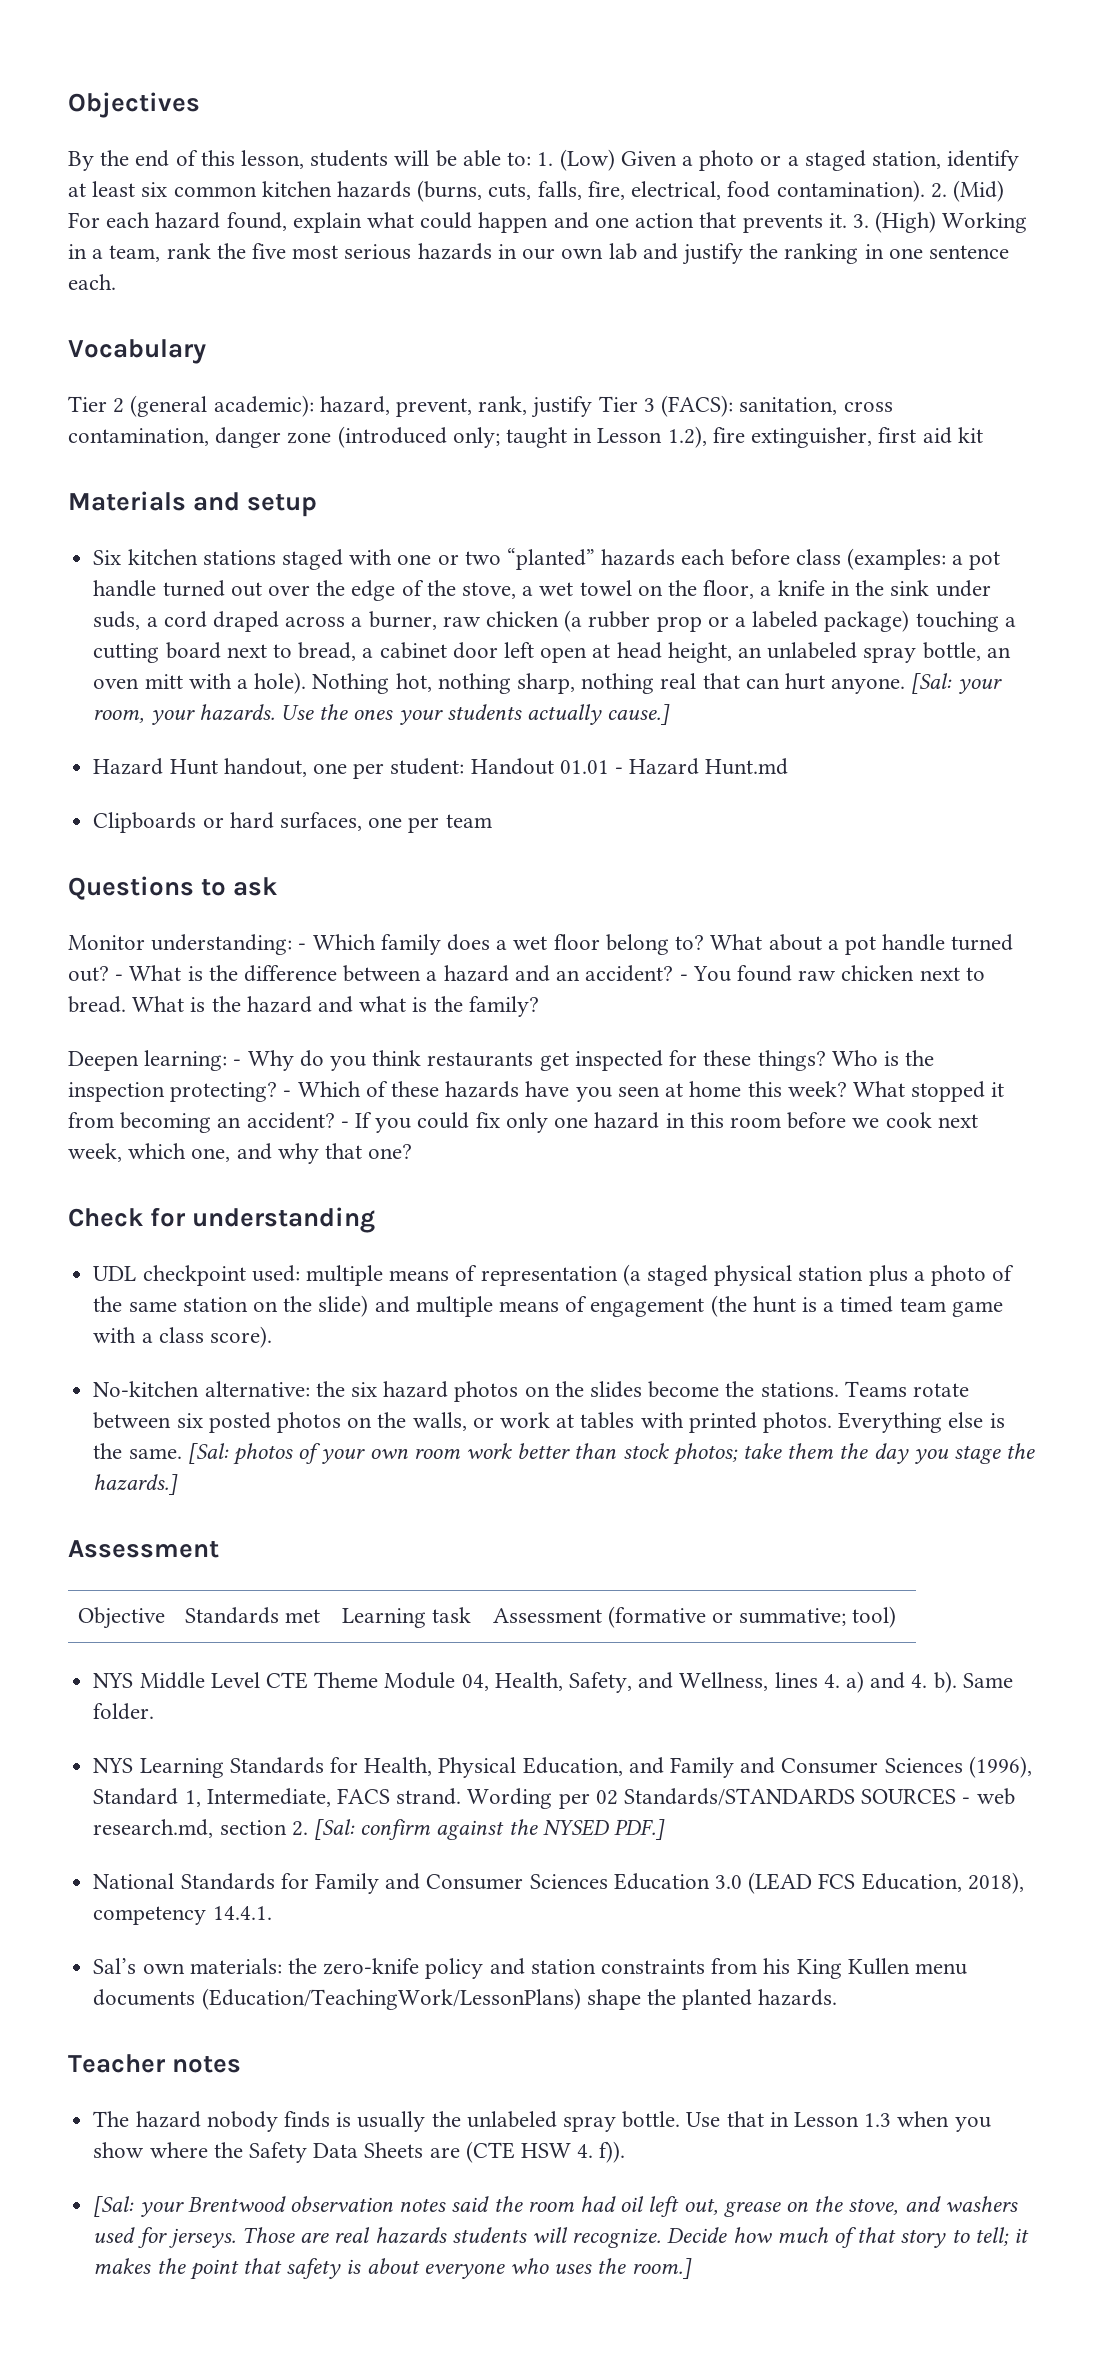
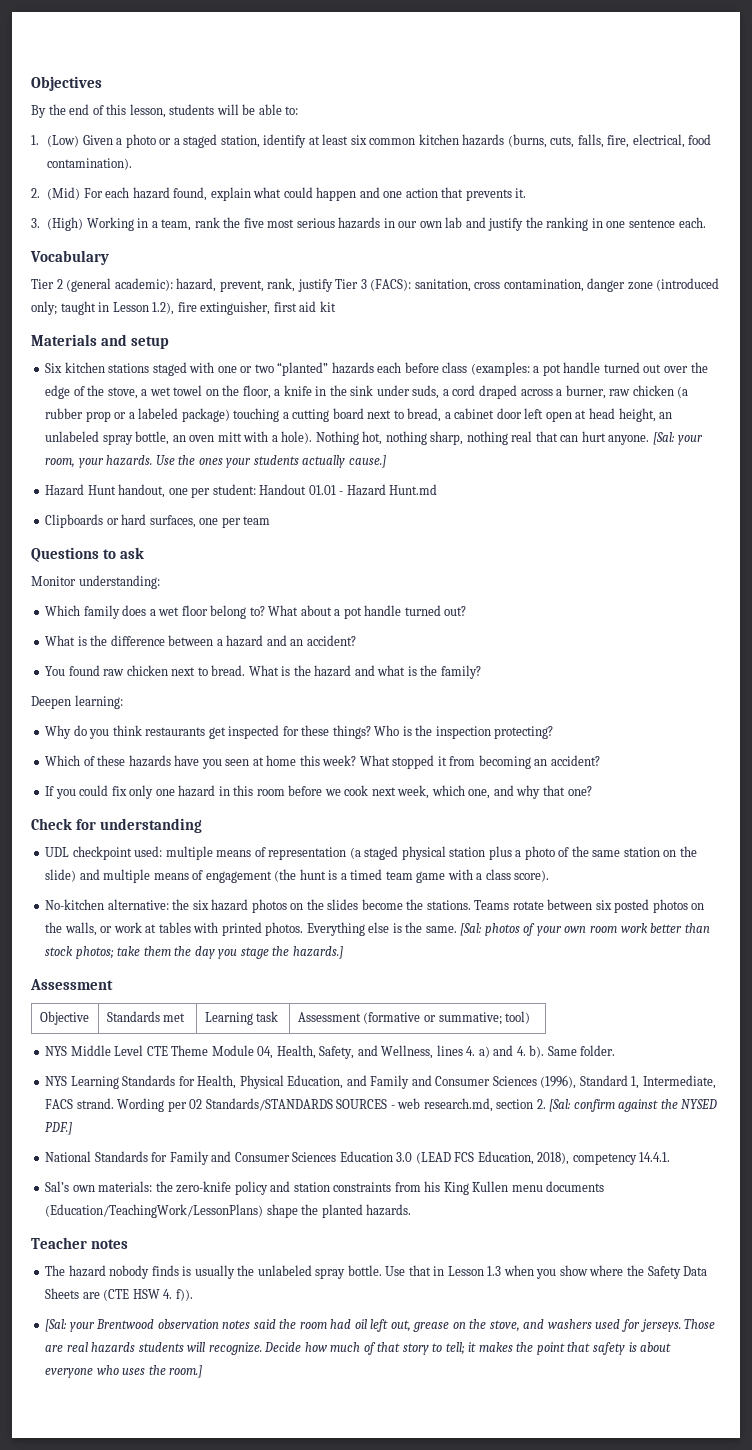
(532, 159) none -> (299, 110) //
(925, 191) none -> (133, 164) //
(847, 220) none -> (527, 193) //
[298,943,307,950] - -> (160, 582) //
[115,974,124,981] - -> (467, 611) //
[679,974,688,981] - -> (356, 640) //
[233,1059,242,1066] - -> (123, 702) //
[283,1090,292,1097] - -> (554, 732) //
[340,1121,349,1128] - -> (600, 760) //

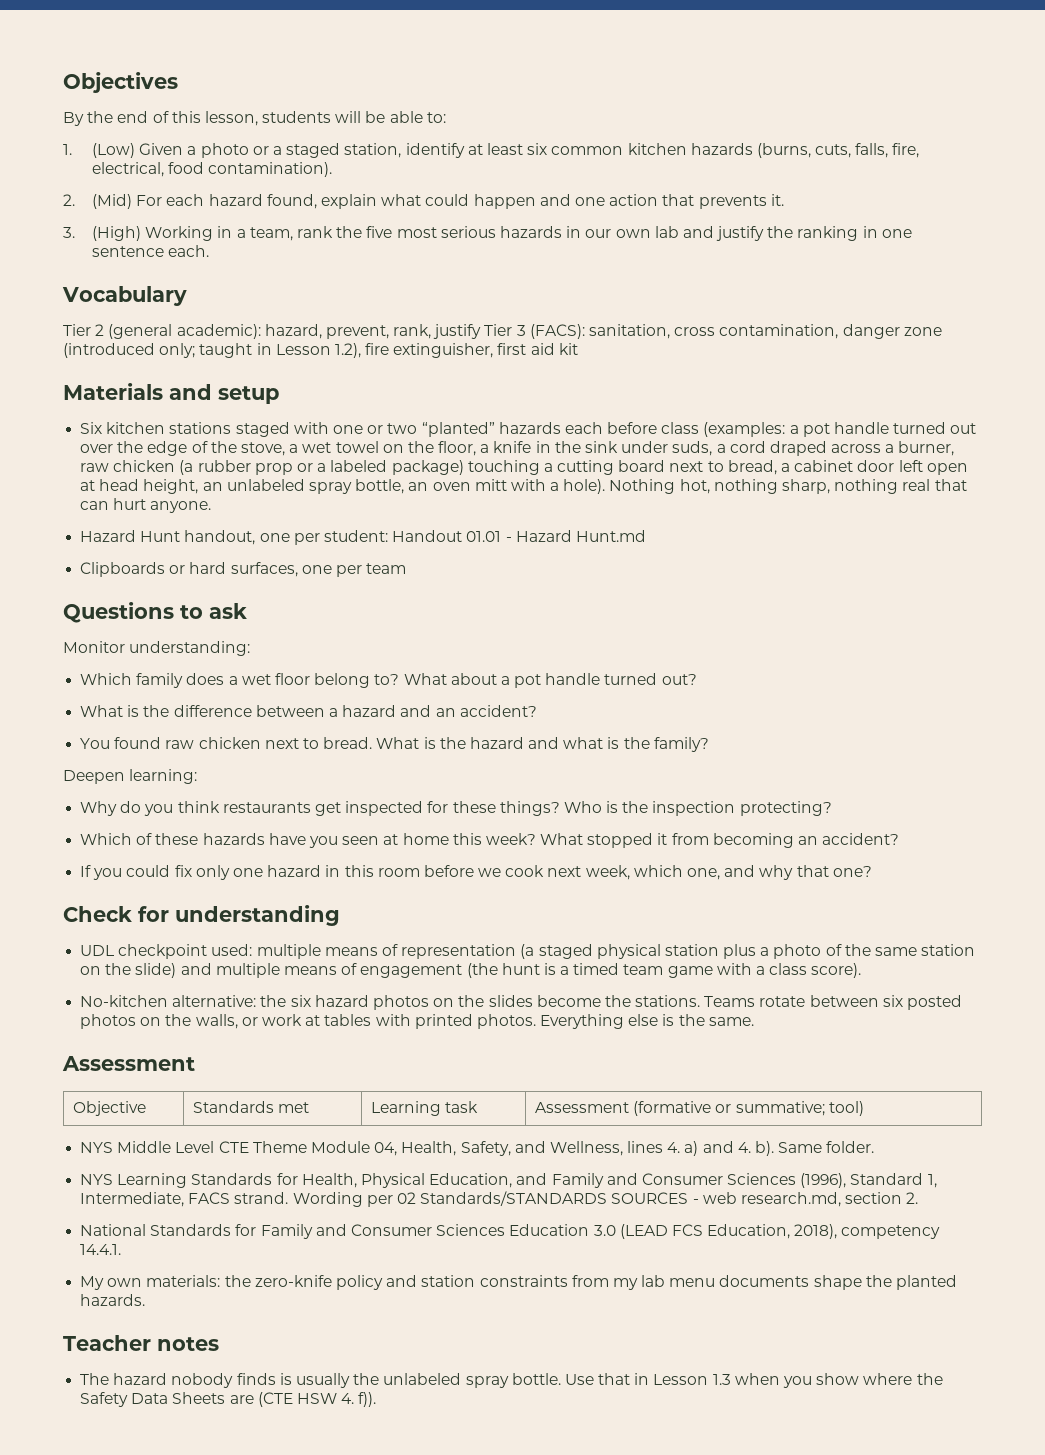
[652,432,703,445] [45,455,386,468] [Sal: your room, your hazards. Use the ones your students actually cause.] -> (212, 507) none
[460,923,710,936] [45,946,343,959] [Sal: photos of your own room work better than stock photos; take them the day you stage the hazards.] -> (754, 1021) none
[549,1099,718,1112] [45,1122,73,1135] [Sal: confirm against the NYSED PDF.] -> (919, 1198) none
[45,1181,70,1192] Sal’s -> [80,1276,105,1290] My
[424,1181,509,1195] his King Kullen -> [612,1275,666,1290] my lab
[45,1204,264,1218] (Education/TeachingWork/LessonPlans) -> (810, 1281) none
[45,1319,716,1332] [45,1342,672,1355] [45,1365,203,1378] // [Sal: your Brentwood observation notes said the room had oil left out, grease on the stove, and washers used for jerseys. Those are real hazards students will recognize. Decide how much of that story to tell; it makes the point that safety is about everyone who uses the room.] -> (377, 1399) none

